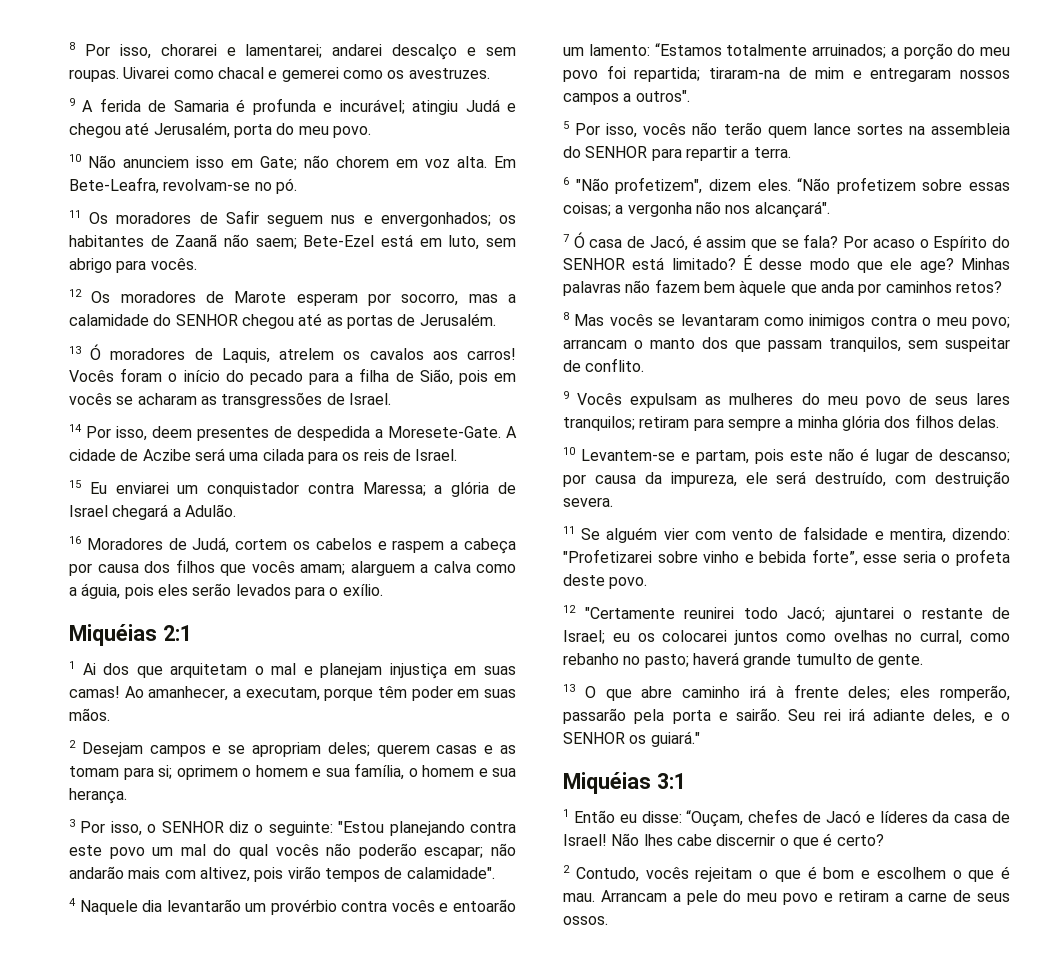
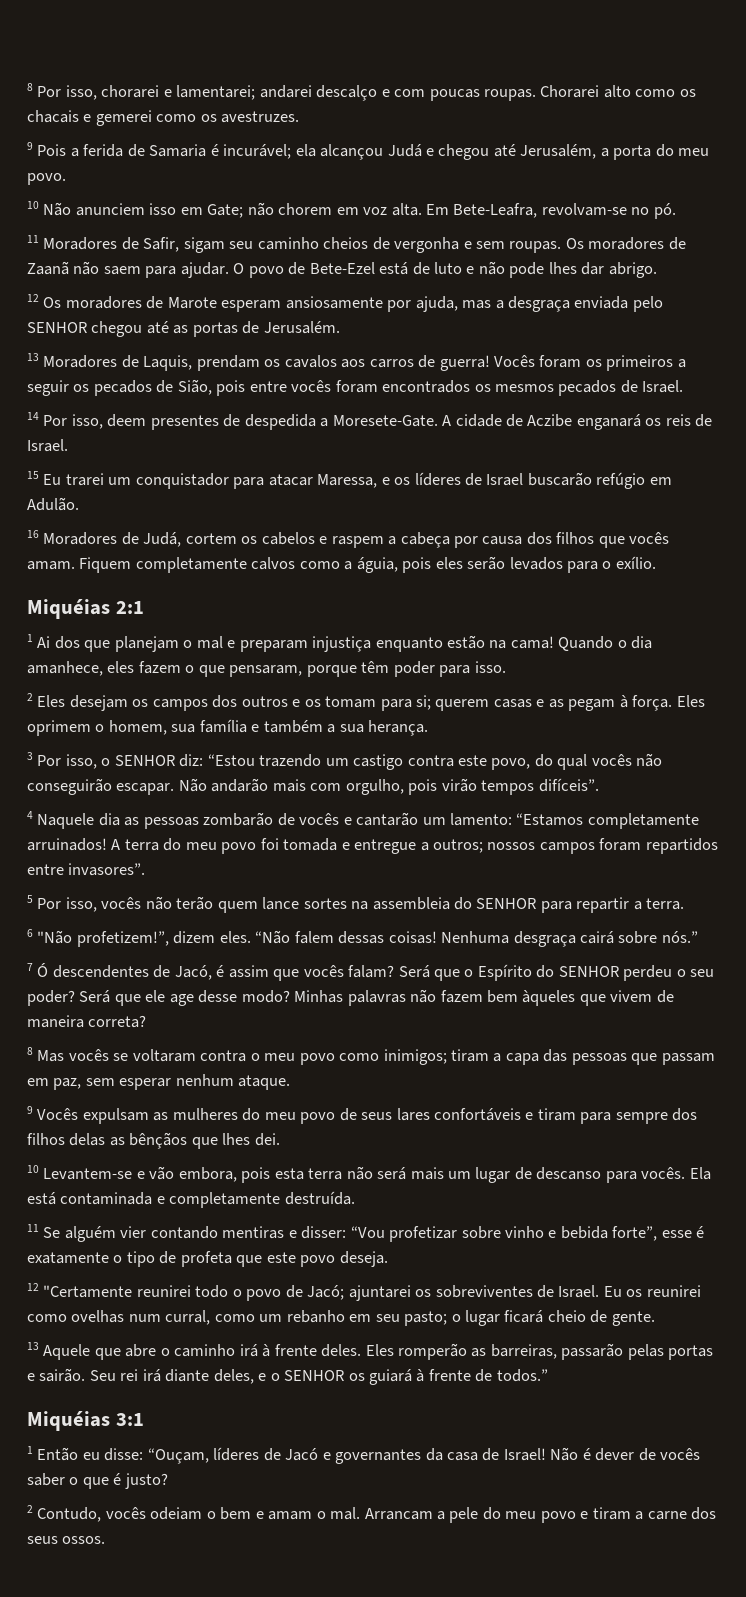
[486,47,516,56] [69,67,264,82] sem roupas. Uivarei como chacal -> [394,85,696,101] [27,110,79,123] com poucas roupas. Chorarei alto como os chacais
[82,100,94,112] A -> [37,144,79,157] Pois a
[252,98,459,115] profunda e incurável; atingiu -> [223,144,384,160] incurável; ela alcançou
(230, 130) none -> [600,148,609,157] a
[89,210,516,227] [69,234,516,250] [69,258,197,273] Os moradores de Safir seguem nus e envergonhados; os habitantes de Zaanã não saem; Bete-Ezel está em luto, sem abrigo para vocês. -> [43,237,686,253] [27,261,657,278] Moradores de Safir, sigam seu caminho cheios de vergonha e sem roupas. Os moradores de Zaanã não saem para ajudar. O povo de Bete-Ezel está de luto e não pode lhes dar abrigo.
[368,293,516,306] [69,314,172,326] por socorro, mas a calamidade do -> [285,296,663,312] ansiosamente por ajuda, mas a desgraça enviada pelo
[90,344,186,360] Ó moradores -> [43,355,118,368] Moradores
[279,348,335,360] atrelem -> [196,355,260,371] prendam
[467,348,516,360] [69,368,516,385] [69,392,323,408] carros! Vocês foram o início do pecado para a filha de Sião, pois em vocês se acharam as transgressões -> [369,355,686,371] [27,379,617,396] carros de guerra! Vocês foram os primeiros a seguir os pecados de Sião, pois entre vocês foram encontrados os mesmos pecados
[194,448,338,464] será uma cilada para -> [576,414,641,430] enganará
[115,482,169,494] enviarei -> [65,473,104,486] trarei
[307,481,516,497] [69,504,181,520] contra Maressa; a glória de Israel chegará a -> [233,472,672,489] para atacar Maressa, e os líderes de Israel buscarão refúgio em
[300,561,471,576] amam; alarguem a calva -> [27,557,296,573] amam. Fiquem completamente calvos
[170,663,248,678] arquitetam -> [114,636,179,652] planejam
[320,663,517,679] [69,686,516,701] [69,708,110,721] [69,740,516,757] [69,763,488,780] planejam injustiça em suas camas! Ao amanhecer, a executam, porque têm poder em suas mãos. // 2 Desejam campos e se apropriam deles; querem casas e as tomam para si; oprimem o homem e sua família, o homem e -> [239,635,653,652] [27,661,506,677] [27,693,705,711] [27,719,336,736] preparam injustiça enquanto estão na cama! Quando o dia amanhece, eles fazem o que pensaram, porque têm poder para isso. // 2 Eles desejam os campos dos outros e os tomam para si; querem casas e as pegam à força. Eles oprimem o homem, sua família e também a
[229,821,516,836] [69,844,206,859] diz o seguinte: "Estou planejando contra este povo um mal -> [179,754,531,770] diz: “Estou trazendo um castigo contra este povo,
[358,843,516,859] poderão escapar; não -> [27,778,207,795] conseguirão escapar. Não
[199,867,250,882] altivez, -> [345,779,404,795] orgulho,
[384,867,495,879] de calamidade". -> [538,778,599,792] difíceis”.
[166,899,388,915] levantarão um provérbio contra -> [124,812,295,829] as pessoas zombarão de
[452,899,516,912] entoarão -> [356,812,419,826] cantarão
[726,43,1010,60] [563,65,1010,82] [563,90,690,105] totalmente arruinados; a porção do meu povo foi repartida; tiraram-na de mim e entregaram nossos campos a outros". -> [587,813,699,829] [27,838,718,854] [27,863,146,876] completamente arruinados! A terra do meu povo foi tomada e entregue a outros; nossos campos foram repartidos entre invasores”.
[615,177,703,194] profetizem", -> [76,931,169,947] profetizem!”,
[836,177,1010,194] [563,201,830,218] profetizem sobre essas coisas; a vergonha não nos alcançará". -> [294,931,698,947] falem dessas coisas! Nenhuma desgraça cairá sobre nós.”
[589,239,623,248] casa -> [52,965,149,978] descendentes
[781,234,1010,251] [563,255,954,273] se fala? Por acaso o Espírito do SENHOR está limitado? É desse modo que ele age? -> [303,964,715,981] [27,990,290,1006] vocês falam? Será que o Espírito do SENHOR perdeu o seu poder? Será que ele age desse modo?
[739,280,1002,296] [563,312,1010,329] [563,337,1010,352] [563,358,645,372] àquele que anda por caminhos retos? // 8 Mas vocês se levantaram como inimigos contra o meu povo; arrancam o manto dos que passam tranquilos, sem suspeitar de conflito. -> [522,990,674,1006] [27,1015,147,1028] [27,1047,715,1065] [27,1074,291,1090] àqueles que vivem de maneira correta? // 8 Mas vocês se voltaram contra o meu povo como inimigos; tiram a capa das pessoas que passam em paz, sem esperar nenhum ataque.
[563,414,999,431] [563,447,1010,464] [563,471,1010,488] [563,497,613,507] [563,526,1010,543] [563,549,652,563] tranquilos; retiram para sempre a minha glória dos filhos delas. // 10 Levantem-se e partam, pois este não é lugar de descanso; por causa da impureza, ele será destruído, com destruição severa. // 11 Se alguém vier com vento de falsidade e mentira, dizendo: "Profetizarei -> [434,1108,698,1124] [27,1132,280,1149] [27,1165,711,1183] [27,1191,355,1208] [27,1224,458,1242] confortáveis e tiram para sempre dos filhos delas as bênçãos que lhes dei. // 10 Levantem-se e vão embora, pois esta terra não será mais um lugar de descanso para vocês. Ela está contaminada e completamente destruída. // 11 Se alguém vier contando mentiras e disser: “Vou profetizar
[902,549,1010,566] [563,574,648,589] [563,605,1010,622] [563,630,779,645] seria o profeta deste povo. // 12 "Certamente reunirei todo Jacó; ajuntarei o restante de Israel; eu os colocarei juntos -> [696,1226,705,1238] [27,1251,388,1267] [27,1283,701,1301] é exatamente o tipo de profeta que este povo deseja. // 12 "Certamente reunirei todo o povo de Jacó; ajuntarei os sobreviventes de Israel. Eu os reunirei
[895,633,913,642] no -> [128,1314,161,1322] num
[563,652,852,668] rebanho no pasto; haverá grande tumulto -> [259,1310,586,1326] um rebanho em seu pasto; o lugar ficará cheio
[584,686,596,698] O -> [43,1344,91,1360] Aquele
(673, 692) none -> [160,1348,170,1356] o
[848,685,1010,701] [563,708,711,724] deles; eles romperão, passarão pela porta -> [321,1343,714,1360] deles. Eles romperão as barreiras, passarão pelas portas
[873,709,926,721] adiante -> [165,1369,210,1382] diante
[650,731,700,747] guiará." -> [369,1369,548,1385] guiará à frente de todos.”
[748,809,799,823] chefes -> [213,1447,260,1461] líderes
[879,811,928,823] líderes -> [335,1449,422,1464] governantes
[643,833,884,849] lhes cabe discernir o que é certo? -> [582,1448,701,1461] [27,1473,168,1489] é dever de vocês saber o que é justo?
[695,866,1010,882] [563,893,595,902] rejeitam o que é bom e escolhem o que é mau. -> [150,1507,361,1520] odeiam o bem e amam o mal.
[838,890,889,902] retiram -> [592,1507,631,1520] tiram
[953,890,972,902] de -> [691,1507,717,1520] dos

